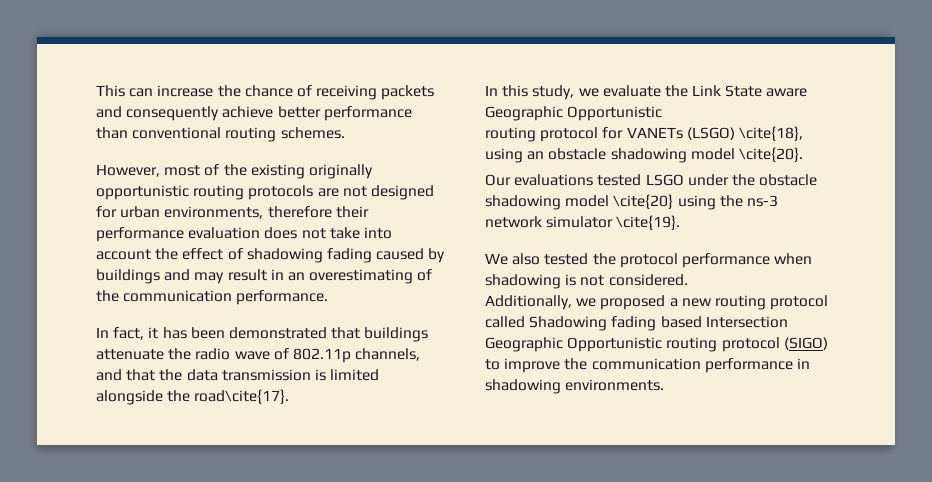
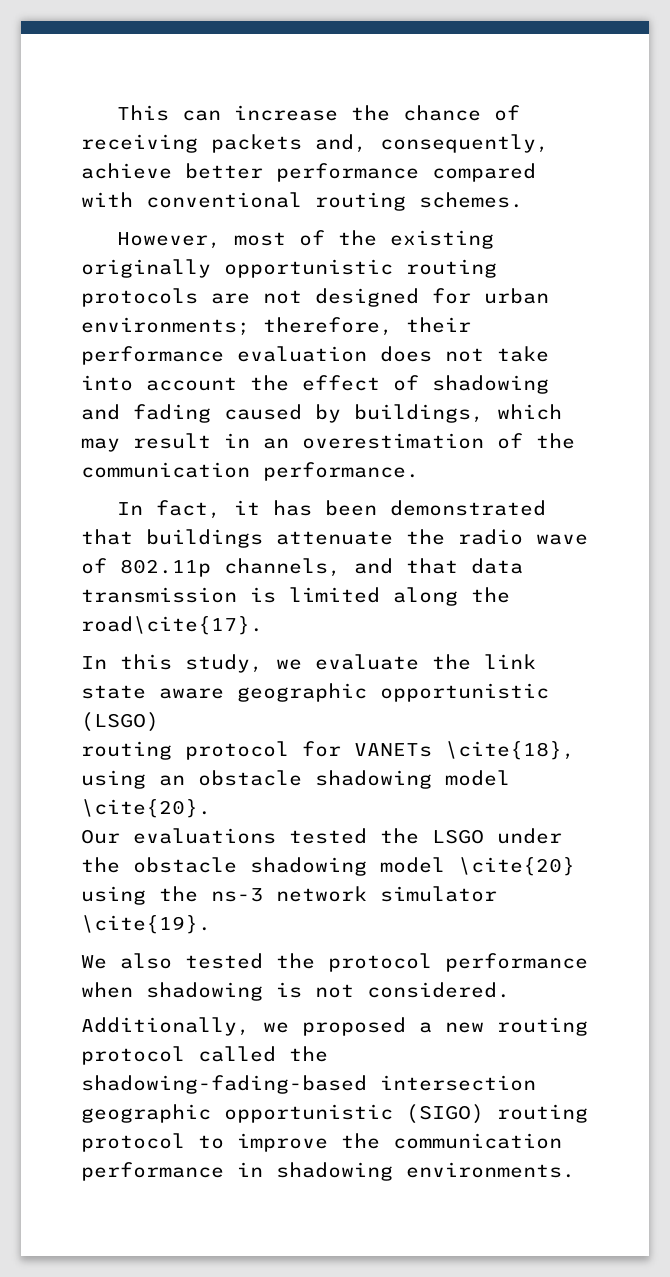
[96,106,220,121] and consequently -> [315,134,549,153] and, consequently,
[96,127,128,139] than -> [432,163,536,182] [81,192,133,207] compared with
[164,206,332,219] environments, therefore -> [81,317,393,336] environments; therefore,
(323, 255) none -> [81,404,120,420] and
[96,269,191,284] buildings and -> [354,404,562,423] buildings, which
[309,269,414,284] overestimating -> [302,433,484,449] overestimation
[159,369,183,381] the -> (458, 566) none
[96,390,163,405] alongside -> [393,587,458,606] along
[692,85,808,97] [485,106,663,121] Link State aware Geographic Opportunistic -> [484,654,536,669] [81,683,549,702] [81,712,159,732] link state aware geographic opportunistic (LSGO)
[686,127,735,140] (LSGO) -> (432, 750) none
(642, 180) none -> [380,828,419,844] the
[529,316,788,331] [485,337,828,352] Shadowing fading based Intersection Geographic Opportunistic routing protocol (SIGO) -> [289,1046,328,1062] [81,1075,536,1094] [81,1104,588,1124] [81,1133,185,1152] the shadowing-fading-based intersection geographic opportunistic (SIGO) routing protocol

